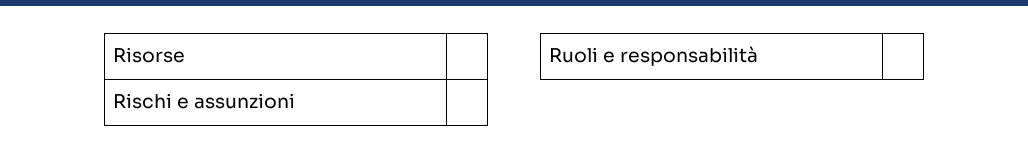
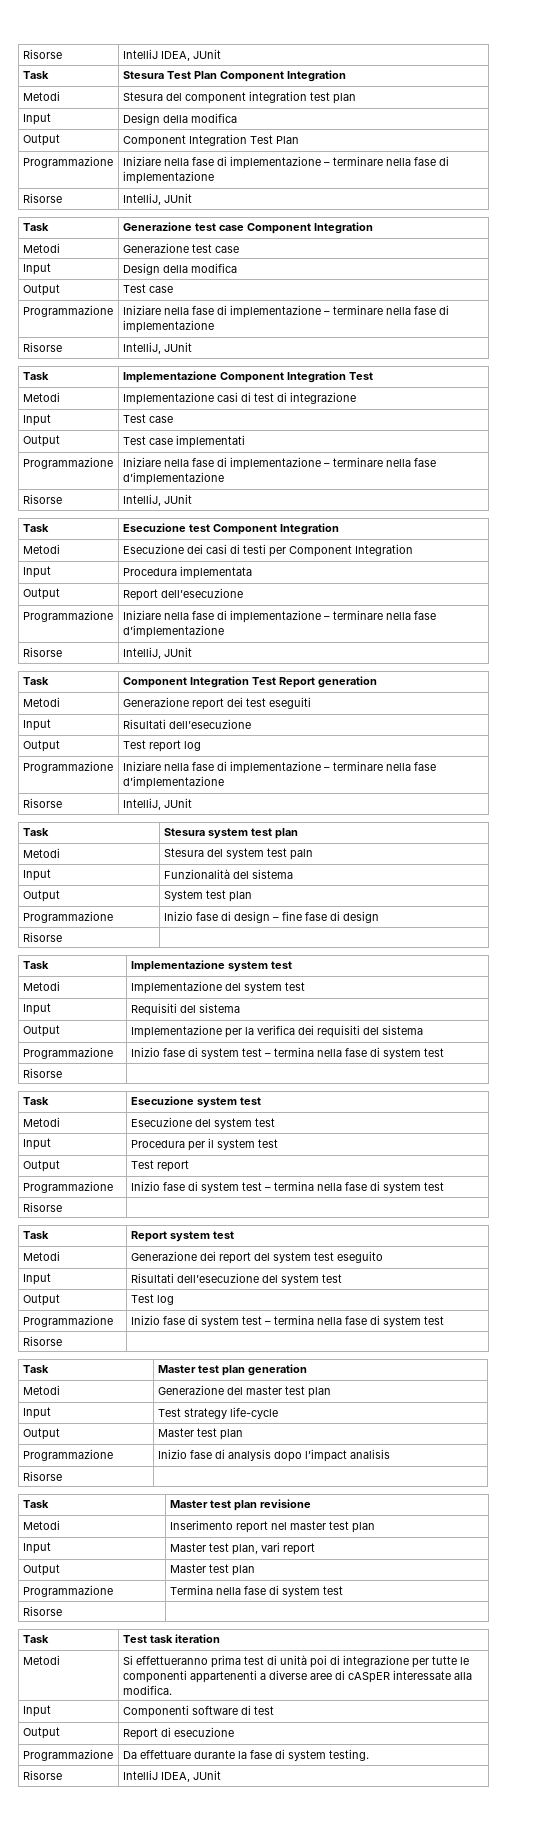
[113,47,186,63] [113,93,296,109] [549,46,759,66] Risorse | // Rischi e assunzioni | // Ruoli e responsabilità | -> [22,49,62,59] [122,49,221,61] [22,71,49,79] [122,70,346,82] [22,91,60,101] [122,91,356,104] [22,113,51,125] [122,113,237,125] [22,134,60,146] [122,134,299,147] [22,156,113,168] [122,156,449,169] [122,171,214,184] [22,193,62,203] [122,193,192,205] [22,223,49,231] [122,222,373,234] [22,243,60,253] [122,243,239,253] [22,263,51,275] [122,263,237,275] [22,284,60,296] [122,284,173,293] [22,305,113,317] [122,305,449,318] [122,320,214,333] [22,342,62,352] [122,342,192,354] [22,372,49,380] [122,371,373,383] [22,392,60,402] [122,392,356,405] [22,414,51,426] [122,414,173,423] [22,435,60,447] [122,435,245,448] [22,457,113,469] [122,457,436,470] [122,472,224,485] [22,494,62,504] [122,494,192,506] [22,524,49,532] [122,523,339,535] [22,544,60,554] [122,544,413,557] [22,566,51,578] [122,566,252,579] [22,588,60,600] [122,588,243,601] [22,610,113,622] [122,610,436,623] [122,625,224,638] [22,647,62,657] [122,647,192,659] [22,677,49,685] [122,676,377,688] [22,697,60,707] [122,697,311,710] [22,719,51,731] [122,719,251,729] [22,740,60,752] [122,740,201,752] [22,761,113,773] [122,761,436,774] [122,776,224,789] [22,798,62,808] [122,798,192,810] [22,828,49,836] [163,828,298,839] [22,848,60,858] [163,848,313,860] [22,869,51,881] [163,869,293,879] [22,890,60,902] [163,890,252,902] [22,911,113,923] [163,911,379,923] [22,932,62,942] [22,961,49,969] [130,960,292,972] [22,981,60,991] [130,981,305,994] [22,1003,51,1015] [130,1003,240,1016] [22,1025,60,1037] [130,1025,423,1038] [22,1047,113,1059] [130,1047,444,1059] [22,1068,62,1078] [22,1097,49,1105] [130,1096,261,1108] [22,1117,60,1127] [130,1117,275,1129] [22,1138,51,1150] [130,1138,278,1151] [22,1160,60,1172] [130,1160,189,1172] [22,1181,113,1193] [130,1181,444,1193] [22,1202,62,1212] [22,1231,49,1239] [130,1231,234,1242] [22,1251,60,1261] [130,1251,383,1264] [22,1273,51,1285] [130,1273,342,1285] [22,1294,60,1306] [130,1294,174,1305] [22,1315,113,1327] [130,1315,444,1327] [22,1336,62,1346] [22,1365,49,1373] [157,1364,307,1376] [22,1385,60,1395] [157,1385,331,1398] [22,1407,51,1419] [157,1407,278,1419] [22,1428,60,1440] [157,1428,243,1440] [22,1449,113,1461] [157,1449,390,1462] [22,1471,62,1481] [22,1500,49,1508] [169,1499,311,1511] [22,1520,60,1530] [169,1520,375,1533] [22,1542,51,1554] [169,1542,315,1555] [22,1564,60,1576] [169,1564,255,1576] [22,1585,113,1597] [169,1585,343,1597] [22,1606,62,1616] [22,1635,49,1643] [122,1634,220,1643] [22,1655,60,1665] [122,1655,469,1668] [122,1670,472,1683] [122,1685,172,1695] [22,1705,51,1717] [122,1705,274,1718] [22,1727,60,1739] [122,1727,234,1740] [22,1749,113,1761] [122,1749,369,1761] [22,1770,62,1780] [122,1770,221,1782] Risorse | IntelliJ IDEA, JUnit // Task | Stesura Test Plan Component Integration // Metodi | Stesura del component integration test plan // Input | Design della modifica // Output | Component Integration Test Plan // Programmazione | Iniziare nella fase di implementazione – terminare nella fase di implementazione // Risorse | IntelliJ, JUnit // Task | Generazione test case Component Integration // Metodi | Generazione test case // Input | Design della modifica // Output | Test case // Programmazione | Iniziare nella fase di implementazione – terminare nella fase di implementazione // Risorse | IntelliJ, JUnit // Task | Implementazione Component Integration Test // Metodi | Implementazione casi di test di integrazione // Input | Test case // Output | Test case implementati // Programmazione | Iniziare nella fase di implementazione – terminare nella fase d’implementazione // Risorse | IntelliJ, JUnit // Task | Esecuzione test Component Integration // Metodi | Esecuzione dei casi di testi per Component Integration // Input | Procedura implementata // Output | Report dell’esecuzione // Programmazione | Iniziare nella fase di implementazione – terminare nella fase d’implementazione // Risorse | IntelliJ, JUnit // Task | Component Integration Test Report generation // Metodi | Generazione report dei test eseguiti // Input | Risultati dell’esecuzione // Output | Test report log // Programmazione | Iniziare nella fase di implementazione – terminare nella fase d’implementazione // Risorse | IntelliJ, JUnit // Task | Stesura system test plan // Metodi | Stesura del system test paln // Input | Funzionalità del sistema // Output | System test plan // Programmazione | Inizio fase di design – fine fase di design // Risorse | // Task | Implementazione system test // Metodi | Implementazione del system test // Input | Requisiti del sistema // Output | Implementazione per la verifica dei requisiti del sistema // Programmazione | Inizio fase di system test – termina nella fase di system test // Risorse | // Task | Esecuzione system test // Metodi | Esecuzione del system test // Input | Procedura per il system test // Output | Test report // Programmazione | Inizio fase di system test – termina nella fase di system test // Risorse | // Task | Report system test // Metodi | Generazione dei report del system test eseguito // Input | Risultati dell’esecuzione del system test // Output | Test log // Programmazione | Inizio fase di system test – termina nella fase di system test // Risorse | // Task | Master test plan generation // Metodi | Generazione del master test plan // Input | Test strategy life-cycle // Output | Master test plan // Programmazione | Inizio fase di analysis dopo l’impact analisis // Risorse | // Task | Master test plan revisione // Metodi | Inserimento report nel master test plan // Input | Master test plan, vari report // Output | Master test plan // Programmazione | Termina nella fase di system test // Risorse | // Task | Test task iteration // Metodi | Si effettueranno prima test di unità poi di integrazione per tutte le componenti appartenenti a diverse aree di cASpER interessate alla modifica. // Input | Componenti software di test // Output | Report di esecuzione // Programmazione | Da effettuare durante la fase di system testing. // Risorse | IntelliJ IDEA, JUnit

